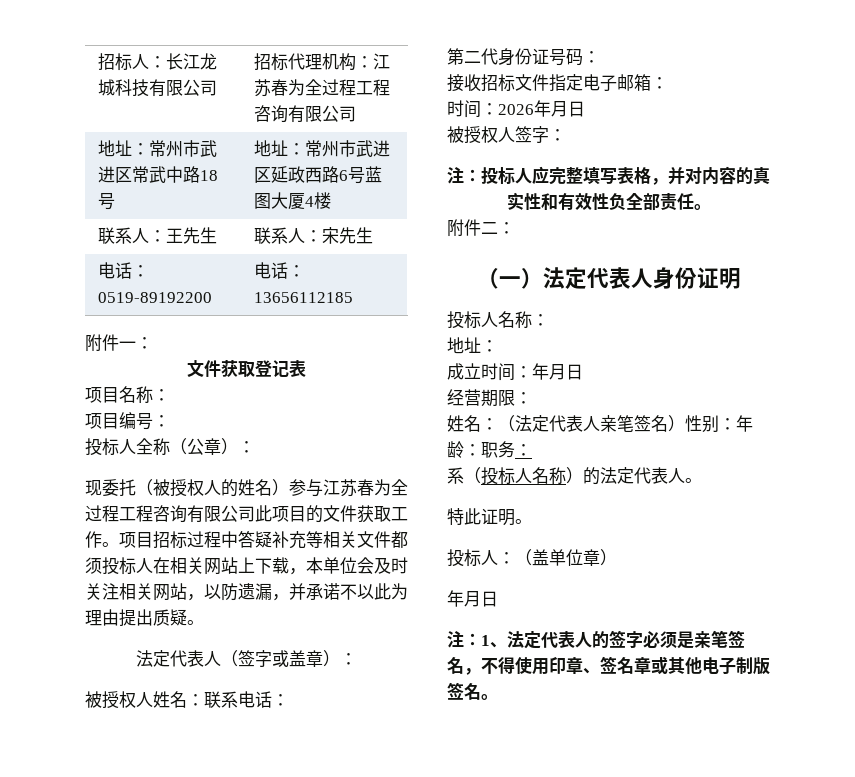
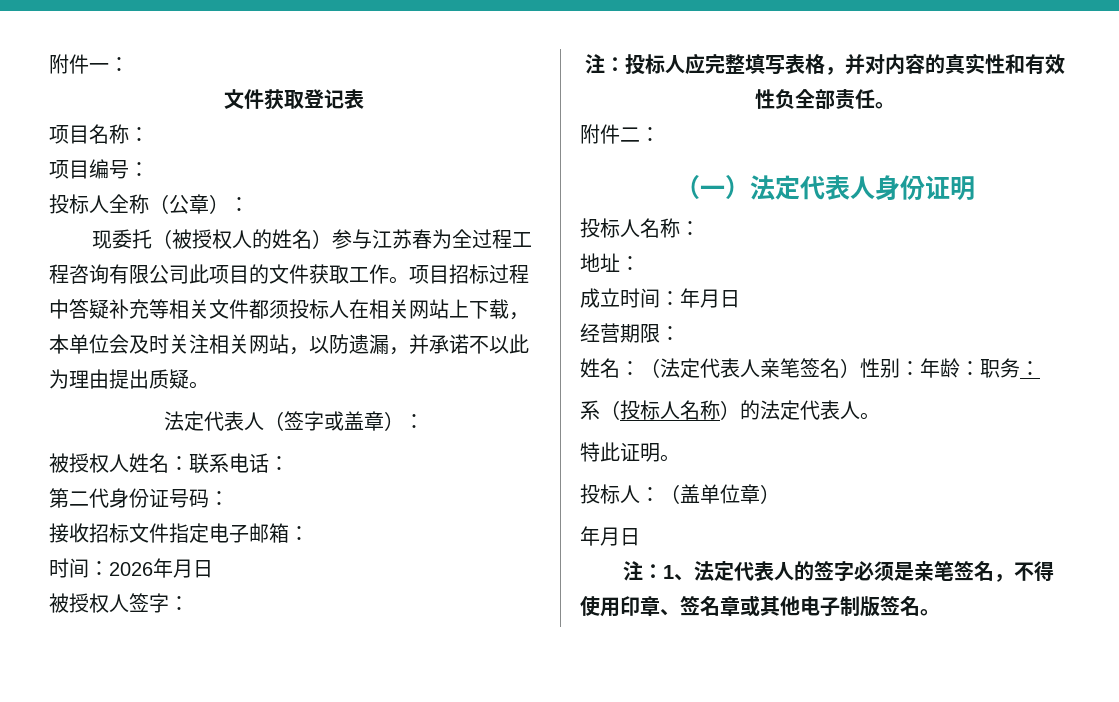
[97,53,217,71] [97,79,217,97] [253,53,390,71] [253,79,390,97] [253,105,356,123] [97,140,217,157] [97,166,218,183] [97,193,115,210] [253,140,390,157] [253,166,382,184] [253,192,331,209] [97,227,217,244] [253,227,373,244] [97,262,149,279] [97,292,212,303] [253,262,305,279] [253,292,353,303] 招标人：长江龙城科技有限公司 | 招标代理机构：江苏春为全过程工程咨询有限公司 // 地址：常州市武进区常武中路18号 | 地址：常州市武进区延政西路6号蓝图大厦4楼 // 联系人：王先生 | 联系人：宋先生 // 电话：0519-89192200 | 电话：13656112185 // -> (49, 64) none

